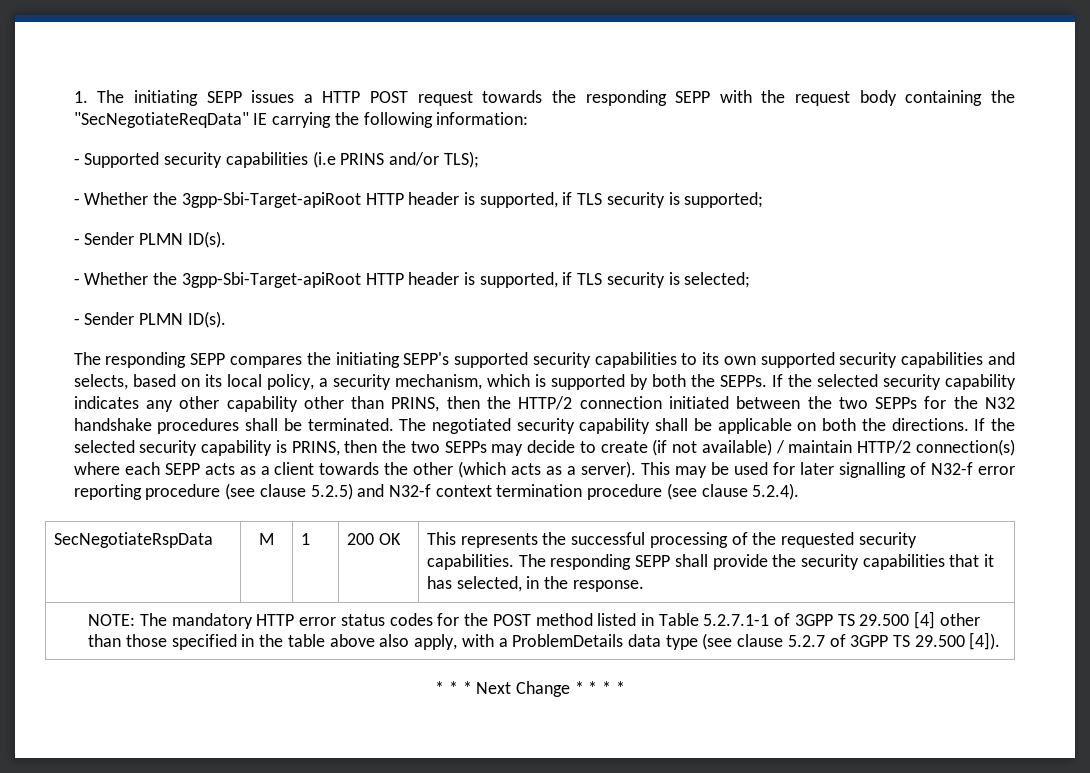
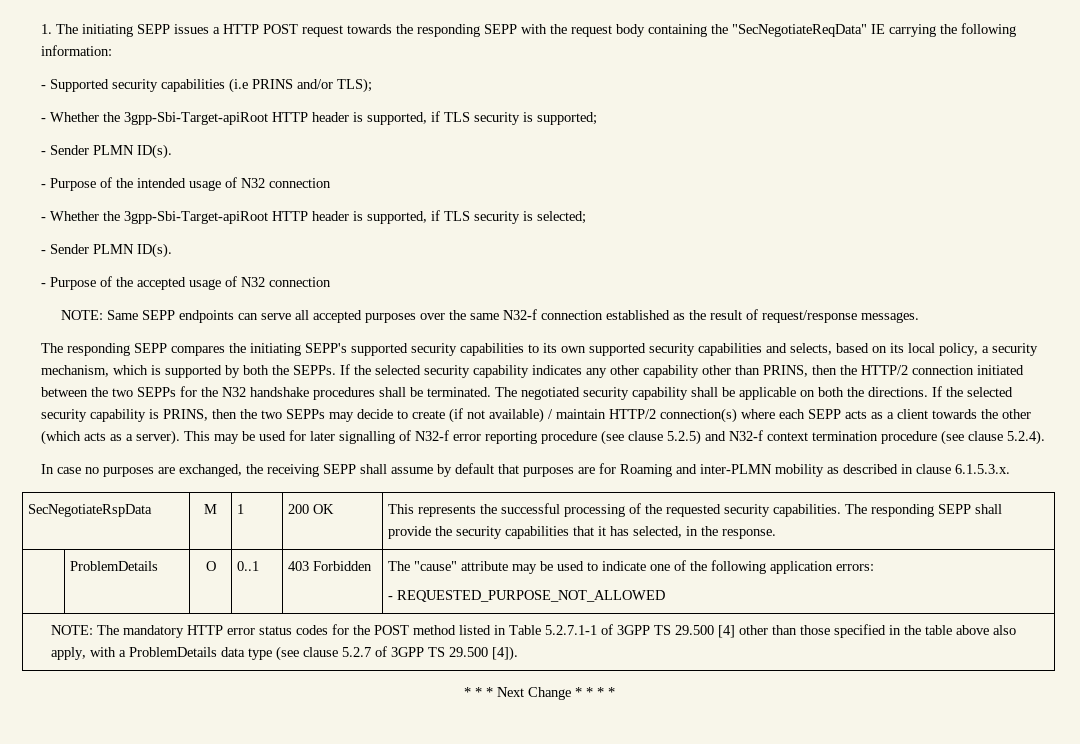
(226, 239) none -> [41,177,332,191] // - Purpose of the intended usage of N32 connection
(226, 319) none -> [41,276,332,290] [60,309,919,323] // - Purpose of the accepted usage of N32 connection // NOTE: Same SEPP endpoints can serve all accepted purposes over the same N32-f connection established as the result of request/response messages.
(800, 491) none -> [41,463,1011,477] // In case no purposes are exchanged, the receiving SEPP shall assume by default that purposes are for Roaming and inter-PLMN mobility as described in clause 6.1.5.3.x.
(644, 586) none -> [70,561,159,571] [205,561,216,571] [237,561,260,571] [288,561,373,571] [388,560,875,574] [388,590,666,602] // | ProblemDetails | O | 0..1 | 403 Forbidden | The "cause" attribute may be used to indicate one of the following application errors: // - REQUESTED_PURPOSE_NOT_ALLOWED

